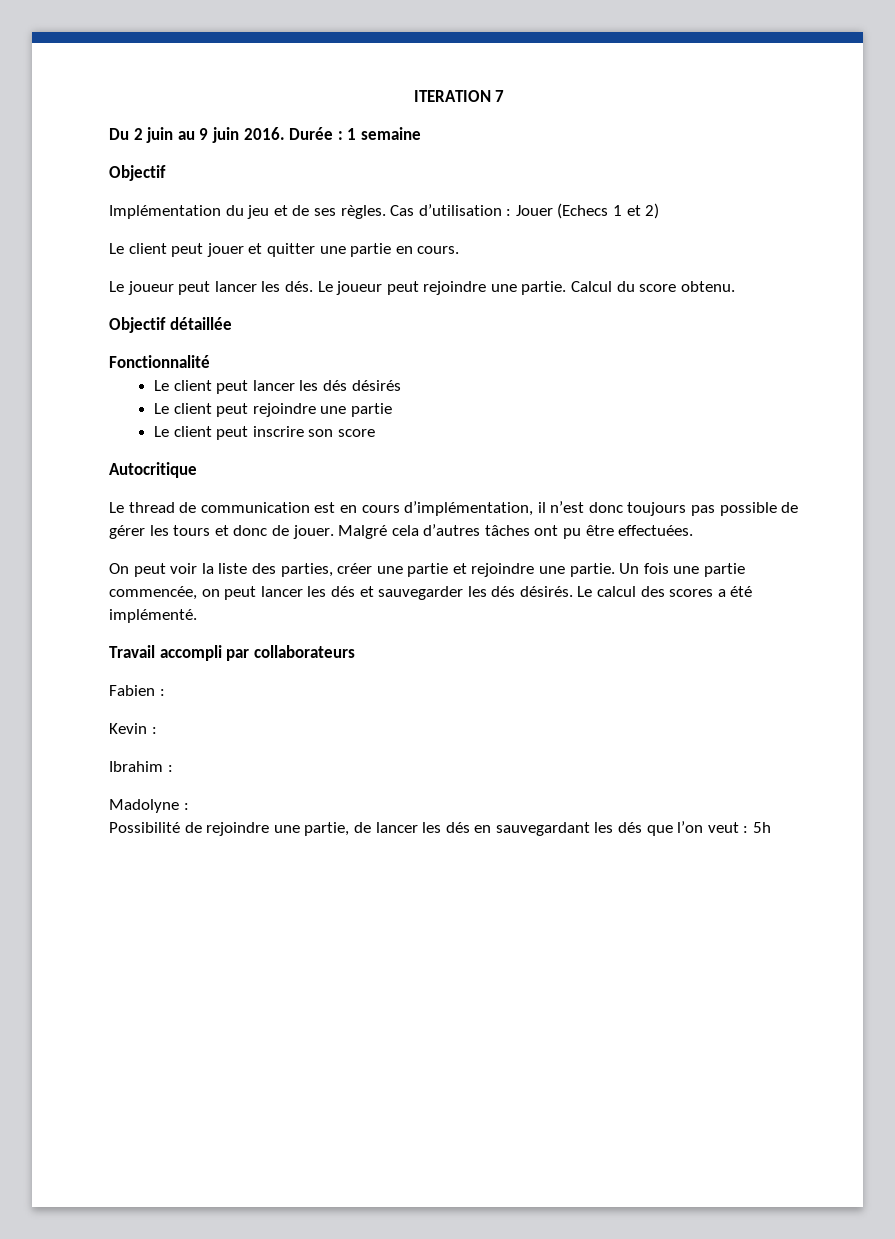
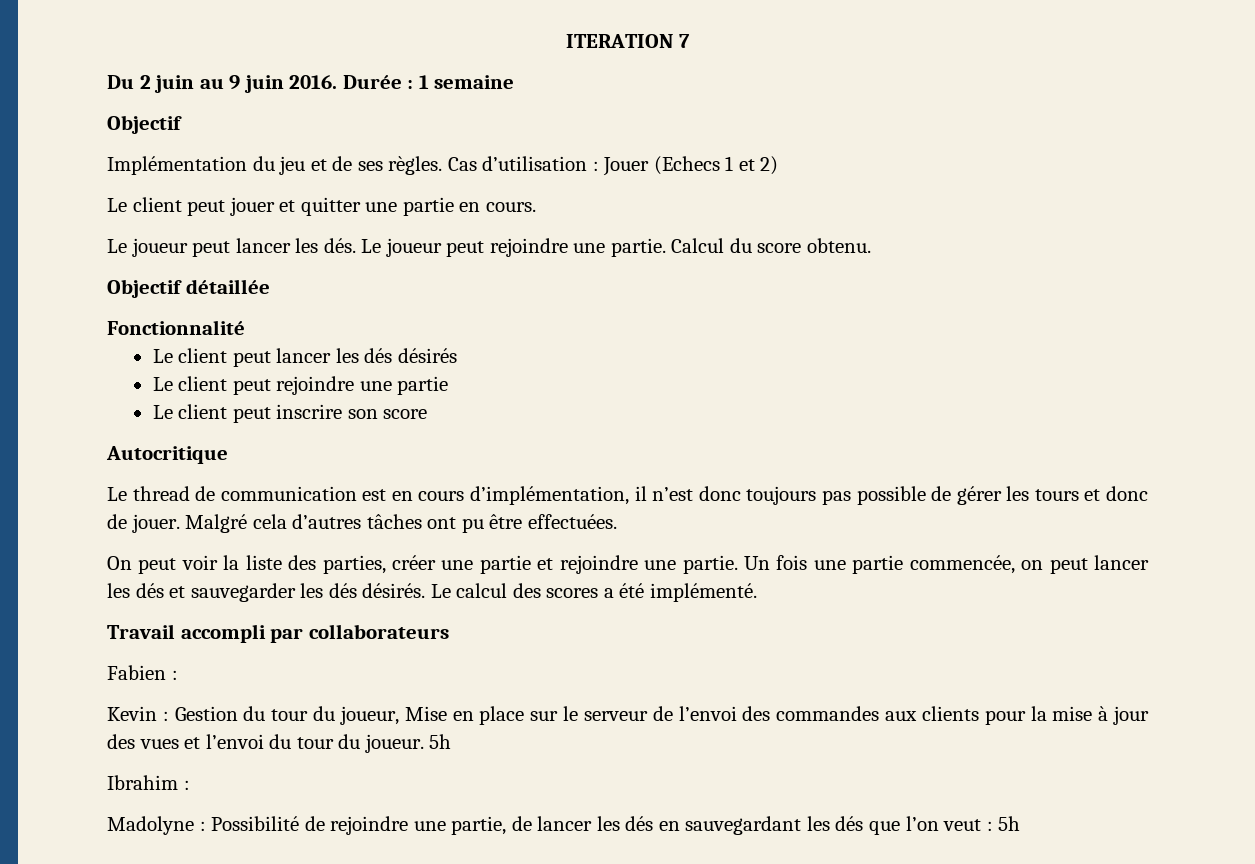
(157, 730) none -> [174,706,1150,725] [107,734,452,753] Gestion du tour du joueur, Mise en place sur le serveur de l’envoi des commandes aux clients pour la mise à jour des vues et l’envoi du tour du joueur. 5h
(189, 806) // -> (206, 826) none

